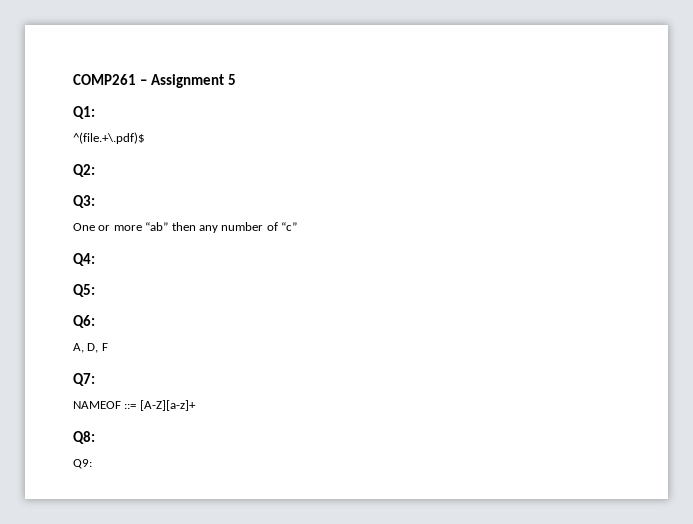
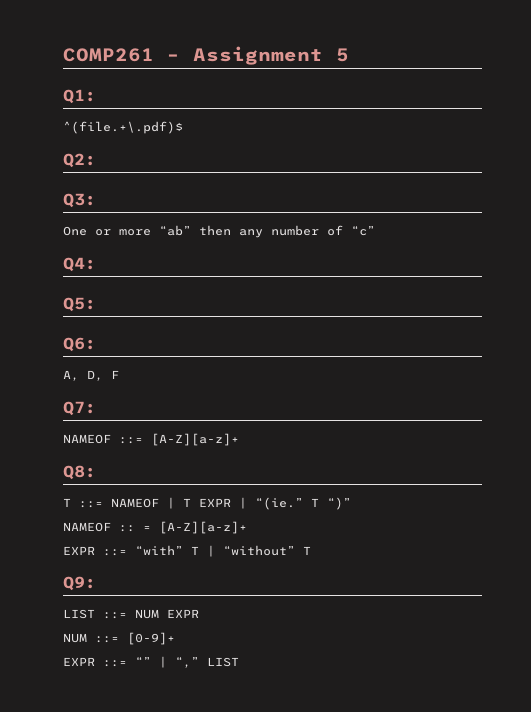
[73,459,92,469] Q9: -> [63,497,351,510] [63,521,247,534] [63,545,311,557] [63,576,96,591] [63,609,199,619] [63,632,175,645] [63,656,239,668] T ::= NAMEOF | T EXPR | “(ie.” T “)” // NAMEOF :: = [A-Z][a-z]+ // EXPR ::= “with” T | “without” T // Q9: // LIST ::= NUM EXPR // NUM ::= [0-9]+ // EXPR ::= “” | “,” LIST

